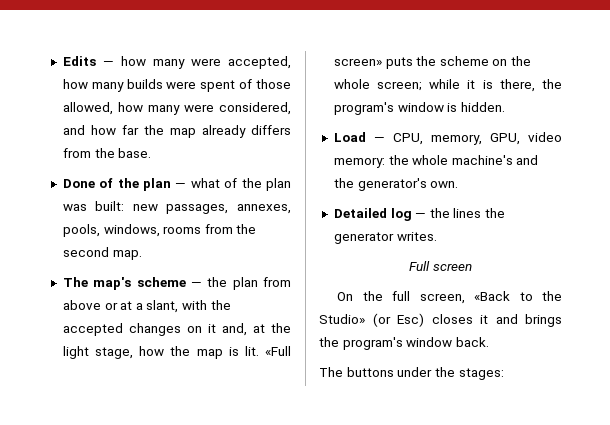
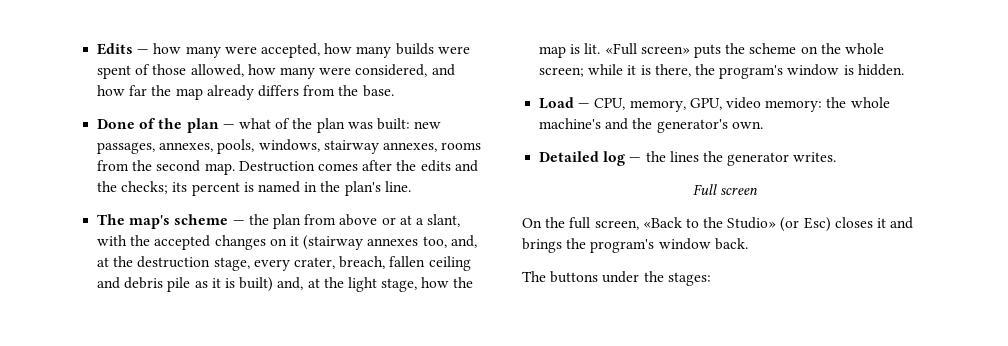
(160, 230) none -> [323,140,437,154] stairway annexes,
(142, 255) none -> [238,160,478,172] [97,181,411,196] Destruction comes after the edits and the checks; its percent is named in the plan's line.
(216, 328) none -> [303,235,477,250] [97,256,471,271] [97,277,274,292] (stairway annexes too, and, at the destruction stage, every crater, breach, fallen ceiling and debris pile as it is built)

